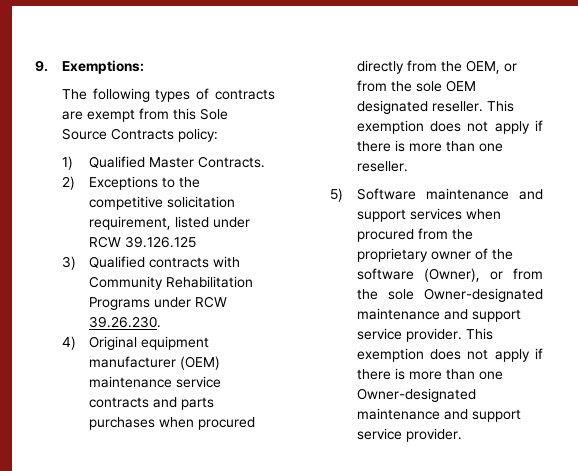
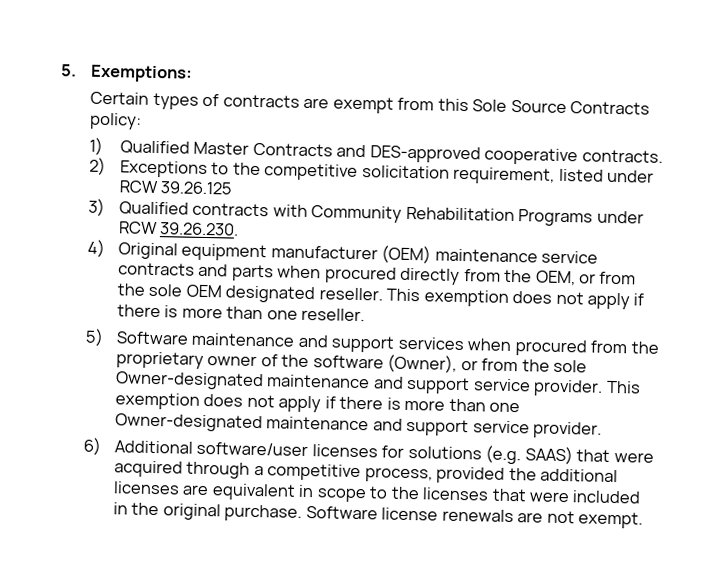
[35,60,48,72] 9. -> [61,64,77,77] 5.
[61,88,150,102] The following -> [90,91,150,105] Certain
[197,156,265,168] Contracts. -> [252,142,663,166] Contracts and DES-approved cooperative contracts.
[124,236,196,248] 39.126.125 -> [160,181,233,195] 39.26.125
[88,417,155,430] purchases -> (274, 273) none
(462, 435) none -> [83,437,654,465] [113,460,619,484] [112,481,642,504] [112,502,644,529] // 6) Additional software/user licenses for solutions (e.g. SAAS) that were acquired through a competitive process, provided the additional licenses are equivalent in scope to the licenses that were included in the original purchase. Software license renewals are not exempt.

